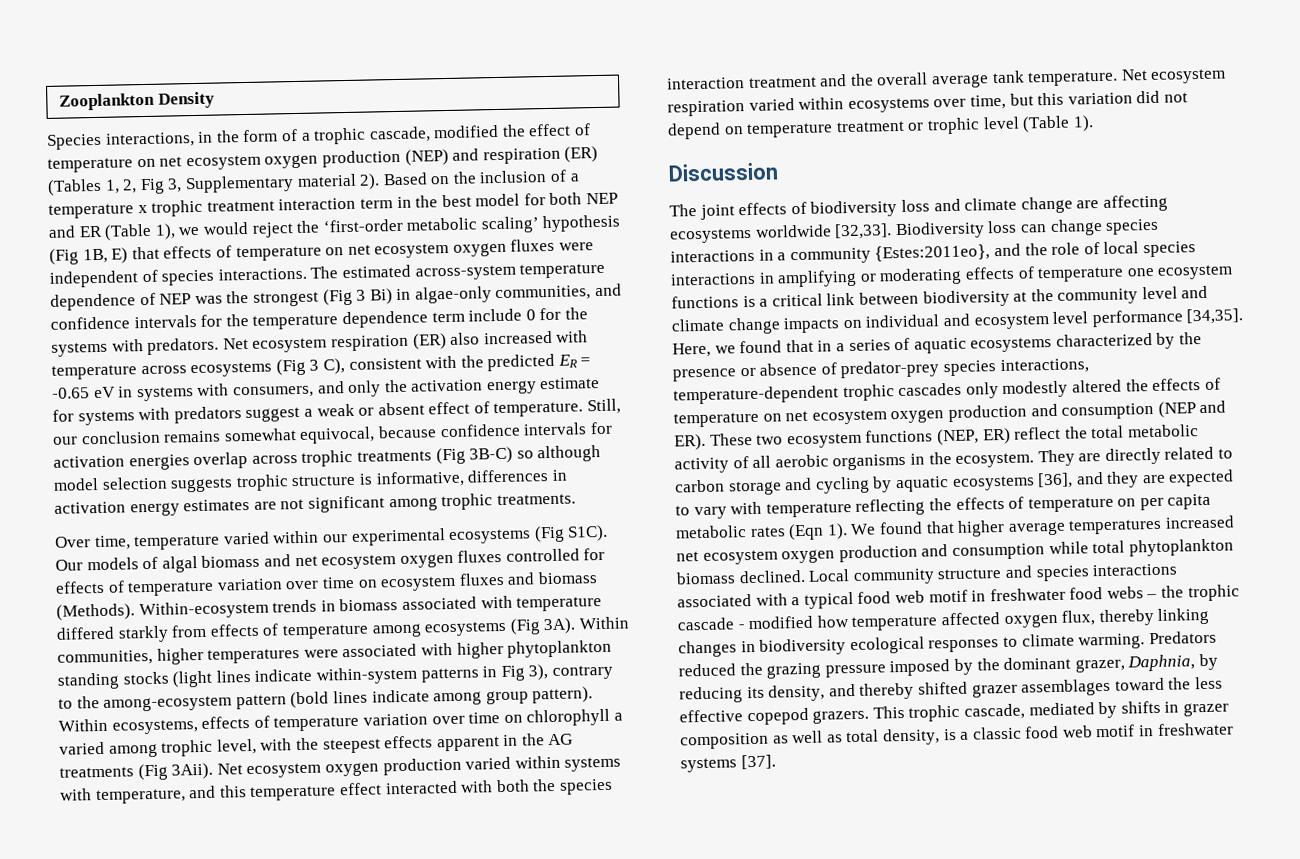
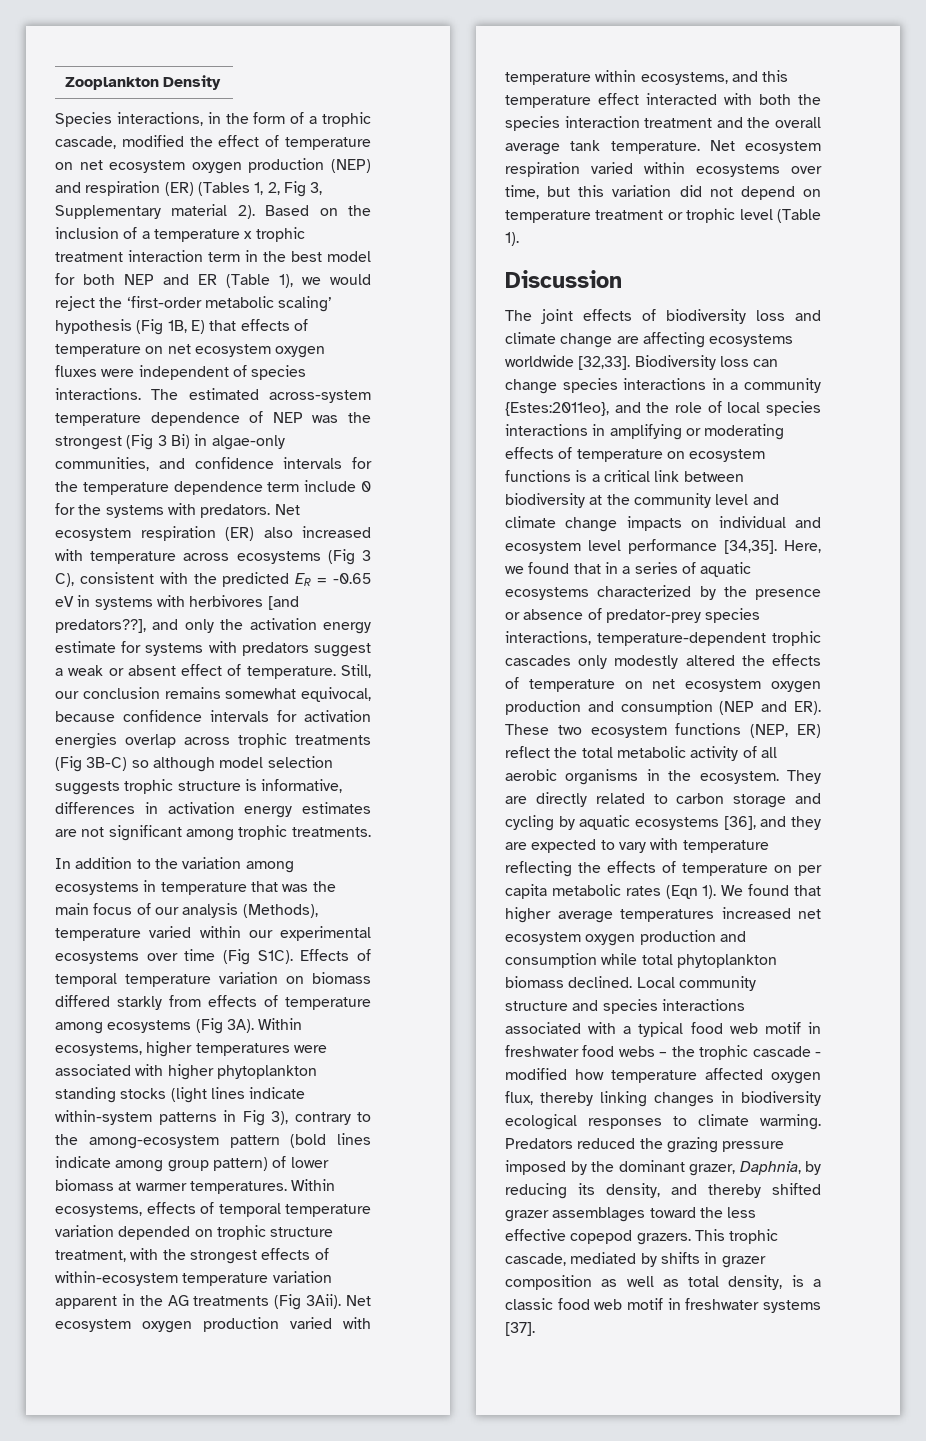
[232,385,314,399] consumers, -> [189,595,299,610] [55,619,146,633] herbivores [and predators??],
[55,535,131,551] Over time, -> [55,857,294,873] [55,880,336,895] [55,903,318,918] In addition to the variation among ecosystems in temperature that was the main focus of our analysis (Methods),
[533,524,609,543] [55,547,606,573] [55,571,598,597] [56,595,603,621] (Fig S1C). Our models of algal biomass and net ecosystem oxygen fluxes controlled for effects of temperature variation over time on ecosystem fluxes and biomass (Methods). Within-ecosystem trends in biomass associated with temperature -> [146,949,371,965] [55,972,371,987] over time (Fig S1C). Effects of temporal temperature variation on biomass
[57,649,153,666] communities, -> [55,1043,142,1056] ecosystems,
[532,686,594,704] pattern). -> [212,1156,329,1171] [55,1179,287,1194] pattern) of lower biomass at warmer temperatures.
[273,708,623,732] [59,735,434,758] temperature variation over time on chlorophyll a varied among trophic level, with the steepest effects -> [218,1203,371,1217] [55,1225,334,1240] [55,1248,329,1264] [55,1271,332,1286] temporal temperature variation depended on trophic structure treatment, with the strongest effects of within-ecosystem temperature variation
[514,755,622,772] [60,788,186,805] within systems with temperature, -> [343,1317,371,1329] [505,70,728,85] with temperature within ecosystems,
[1126,267,1155,277] one -> [666,451,685,459] on

